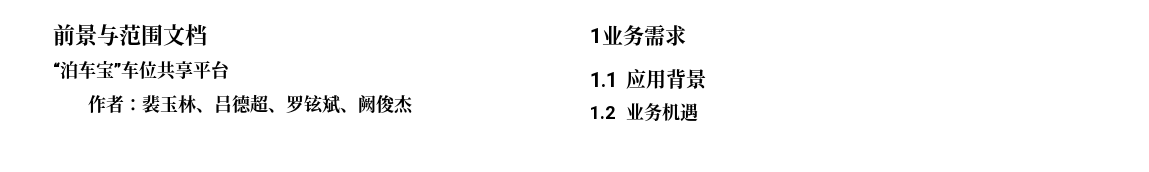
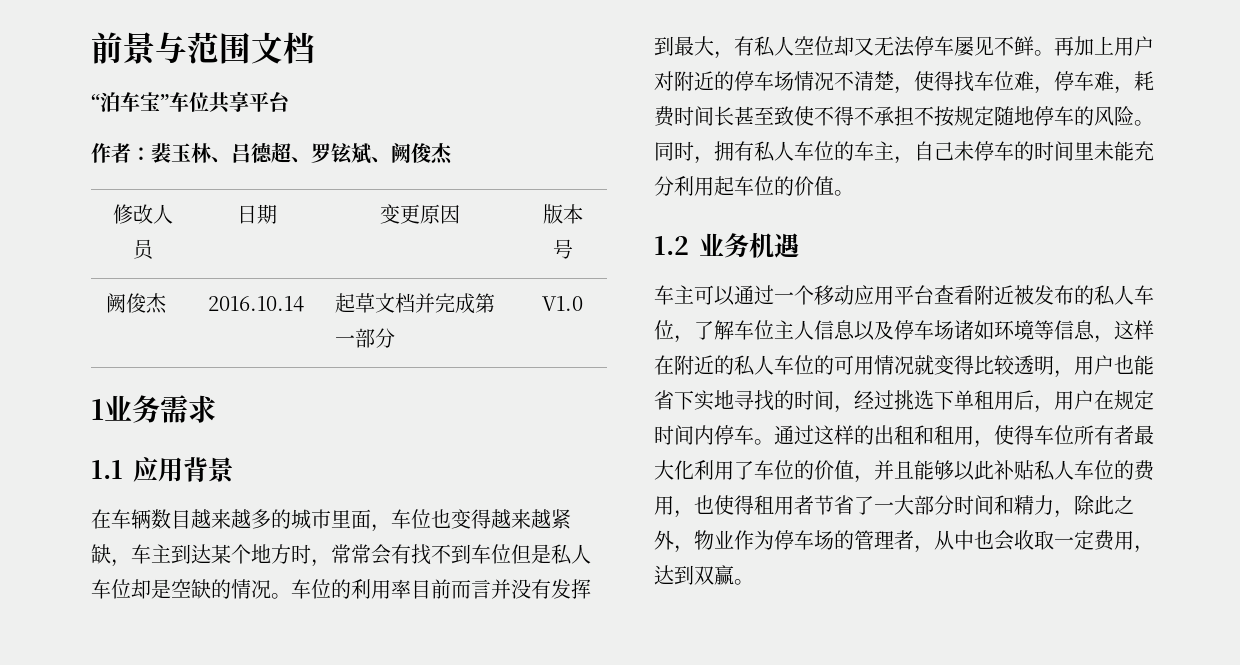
(414, 105) none -> [112,204,173,224] [132,239,155,260] [237,204,277,224] [379,204,460,224] [542,204,583,224] [552,239,573,259] [105,293,167,314] [207,296,304,312] [334,293,495,314] [334,328,395,348] [542,296,583,311] // 修改人员 | 日期 | 变更原因 | 版本号 // 阙俊杰 | 2016.10.14 | 起草文档并完成第一部分 | V1.0
[590,103,698,122] 1.2业务机遇 -> [91,509,571,532] [91,544,591,567] [91,579,591,599] [654,36,1154,59] [654,71,1154,94] [654,106,1154,127] [654,141,1154,164] [654,176,854,196] [654,233,799,258] [654,285,1154,306] [654,320,1154,343] [654,355,1154,378] [654,390,1154,413] [654,425,1154,448] [654,460,1155,483] [654,495,1134,518] [654,530,1154,553] [654,565,754,585] 在车辆数目越来越多的城市里面，车位也变得越来越紧缺，车主到达某个地方时，常常会有找不到车位但是私人车位却是空缺的情况。车位的利用率目前而言并没有发挥到最大，有私人空位却又无法停车屡见不鲜。再加上用户对附近的停车场情况不清楚，使得找车位难，停车难，耗费时间长甚至致使不得不承担不按规定随地停车的风险。同时，拥有私人车位的车主，自己未停车的时间里未能充分利用起车位的价值。 // 1.2业务机遇 // 车主可以通过一个移动应用平台查看附近被发布的私人车位，了解车位主人信息以及停车场诸如环境等信息，这样在附近的私人车位的可用情况就变得比较透明，用户也能省下实地寻找的时间，经过挑选下单租用后，用户在规定时间内停车。通过这样的出租和租用，使得车位所有者最大化利用了车位的价值，并且能够以此补贴私人车位的费用，也使得租用者节省了一大部分时间和精力，除此之外，物业作为停车场的管理者，从中也会收取一定费用，达到双赢。

